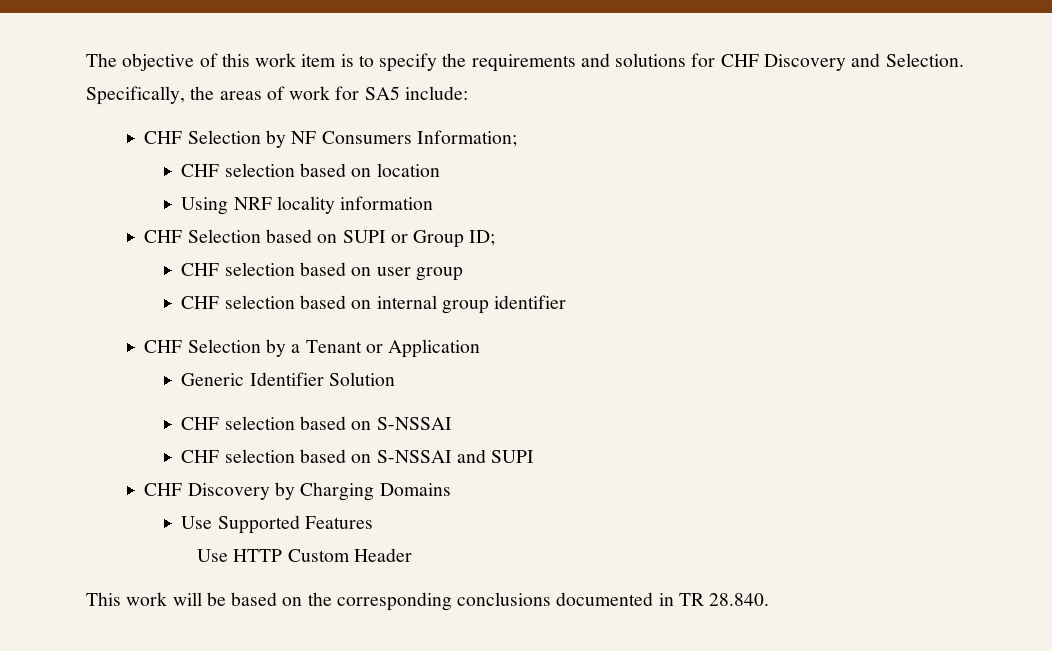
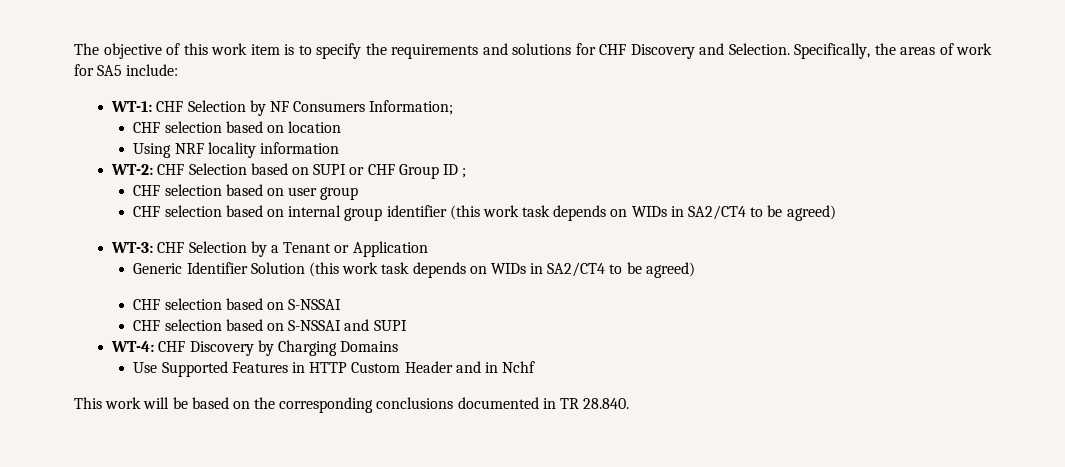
(468, 93) none -> [111,101,153,112] WT-1:
(434, 203) none -> [111,164,154,175] WT-2:
[413,230,496,248] Group ID; -> [367,164,467,179] CHF Group ID ;
(567, 302) // -> [449,205,836,221] [111,242,154,253] (this work task depends on WIDs in SA2/CT4 to be agreed) // WT-3:
(396, 379) none -> [308,262,695,278] (this work task depends on WIDs in SA2/CT4 to be agreed)
(535, 456) none -> [111,341,155,352] WT-4:
[197,549,229,562] // Use -> [291,362,305,373] in
(412, 555) none -> [455,361,536,373] and in Nchf

